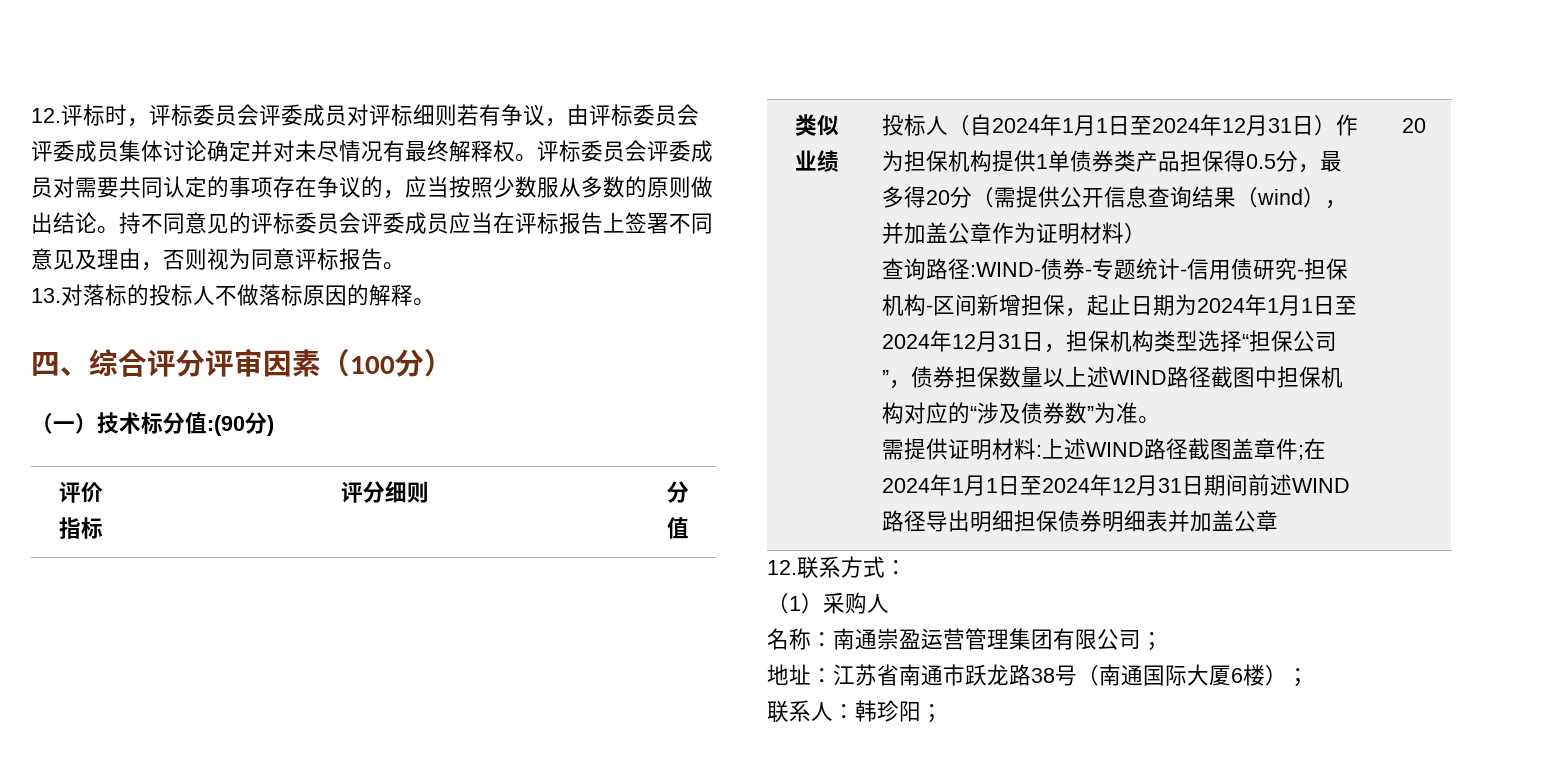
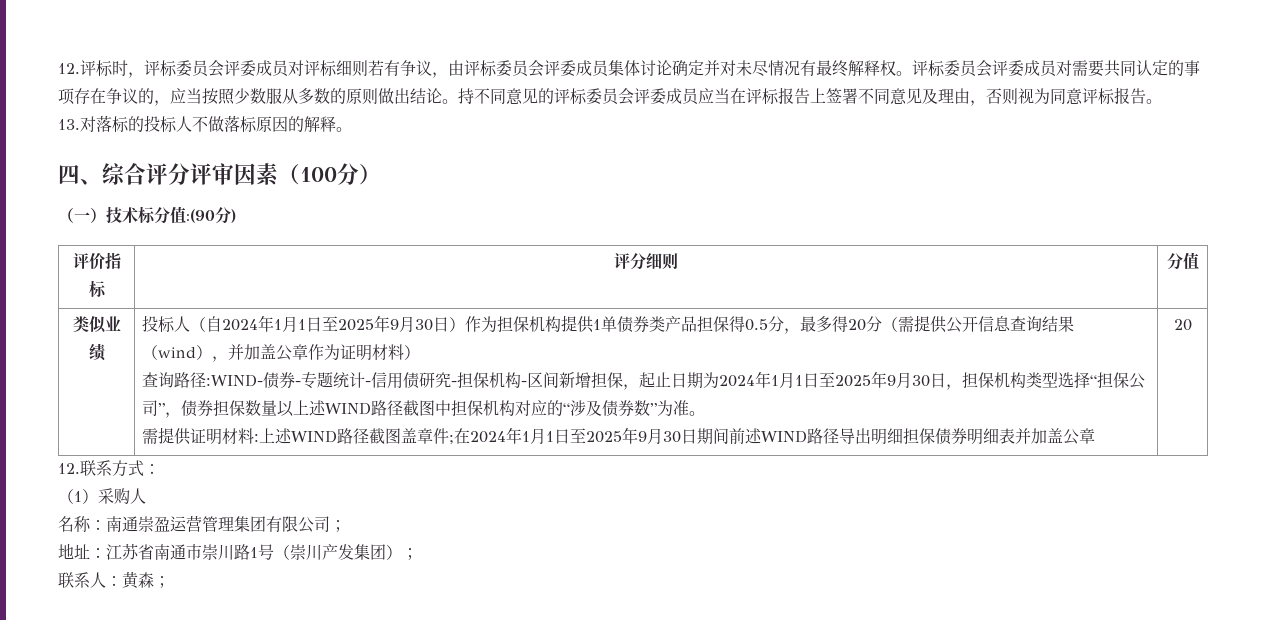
[1152,114,1293,136] 2024年12月31 -> [337,315,433,332] 2025年9月30
[882,330,1023,352] 2024年12月31 -> [834,371,930,388] 2025年9月30
[1042,474,1183,496] 2024年12月31 -> [585,427,681,444] 2025年9月30
[965,664,1265,686] 跃龙路38号（南通国际大厦6楼 -> [202,544,386,560] 崇川路1号（崇川产发集团
[855,700,921,722] 韩珍阳 -> [122,571,154,589] 黄森

